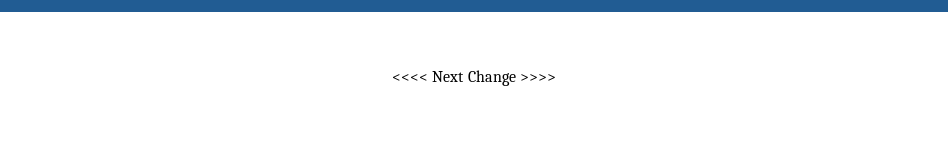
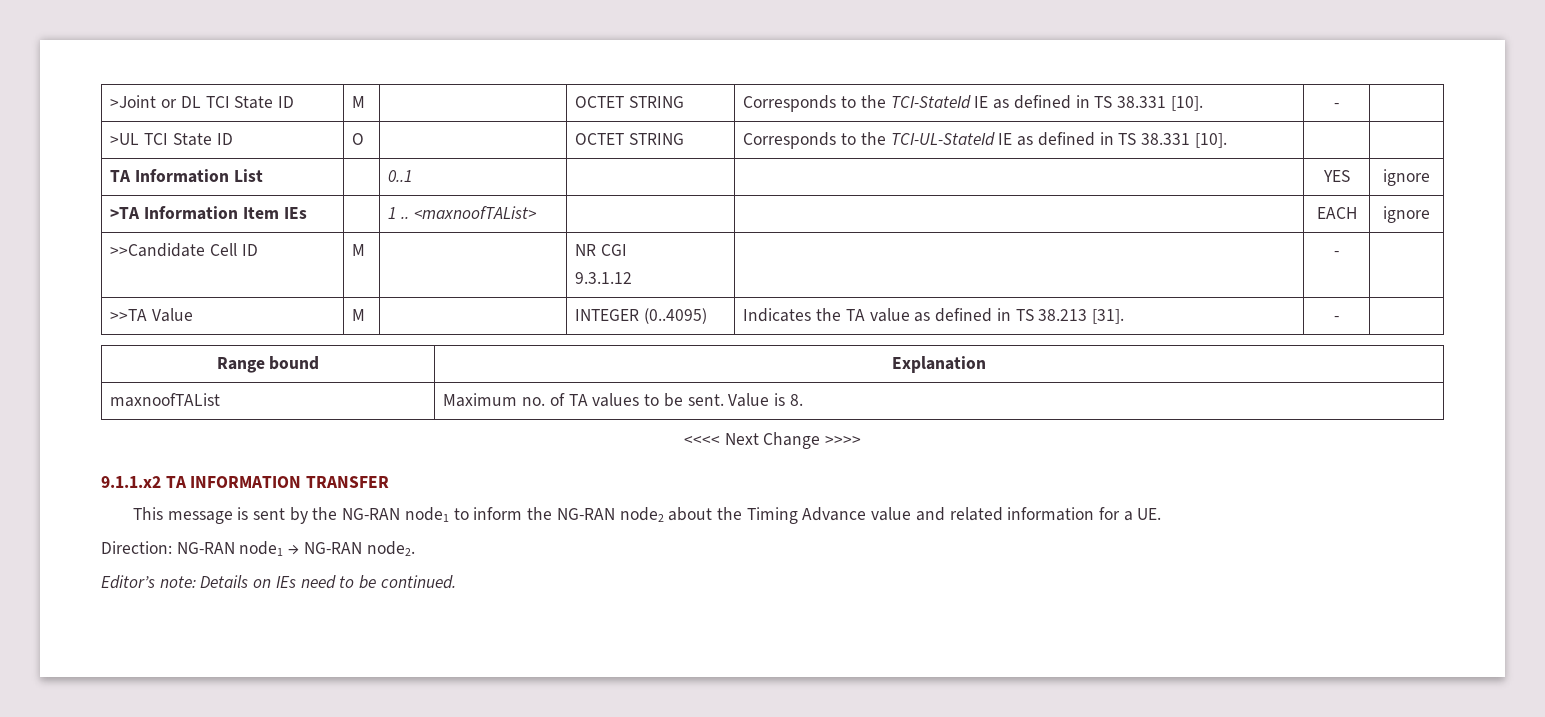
[392,70,556,86] <<<< Next Change >>>> -> [110,95,295,109] [352,96,366,108] [575,96,685,108] [743,95,1203,112] [1334,103,1339,108] [110,133,233,146] [352,133,365,145] [575,133,685,145] [743,132,1227,149] [110,169,263,183] [388,170,413,182] [1322,170,1350,182] [1383,169,1430,186] [110,206,307,220] [388,206,537,219] [1316,207,1357,219] [1383,206,1430,223] [110,243,258,257] [352,244,366,256] [575,244,628,256] [575,272,633,284] [1334,251,1339,256] [110,308,194,322] [352,309,366,321] [575,308,708,324] [743,308,1124,324] [1334,316,1339,321] [216,356,320,373] [892,356,986,373] [110,393,221,407] [443,393,803,407] [683,432,862,449] [101,476,390,488] [132,507,1162,524] [101,541,415,556] [101,575,456,589] >Joint or DL TCI State ID | M | | OCTET STRING | Corresponds to the TCI-StateId IE as defined in TS 38.331 [10]. | - | // >UL TCI State ID | O | | OCTET STRING | Corresponds to the TCI-UL-StateId IE as defined in TS 38.331 [10]. | | // TA Information List | | 0..1 | | | YES | ignore // >TA Information Item IEs | | 1 .. <maxnoofTAList> | | | EACH | ignore // >>Candidate Cell ID | M | | NR CGI // 9.3.1.12 | | - | // >>TA Value | M | | INTEGER (0..4095) | Indicates the TA value as defined in TS 38.213 [31]. | - | // Range bound | Explanation // maxnoofTAList | Maximum no. of TA values to be sent. Value is 8. // <<<< Next Change >>>> // 9.1.1.x2 TA INFORMATION TRANSFER // This message is sent by the NG-RAN node1 to inform the NG-RAN node2 about the Timing Advance value and related information for a UE. // Direction: NG-RAN node1 → NG-RAN node2. // Editor’s note: Details on IEs need to be continued.

